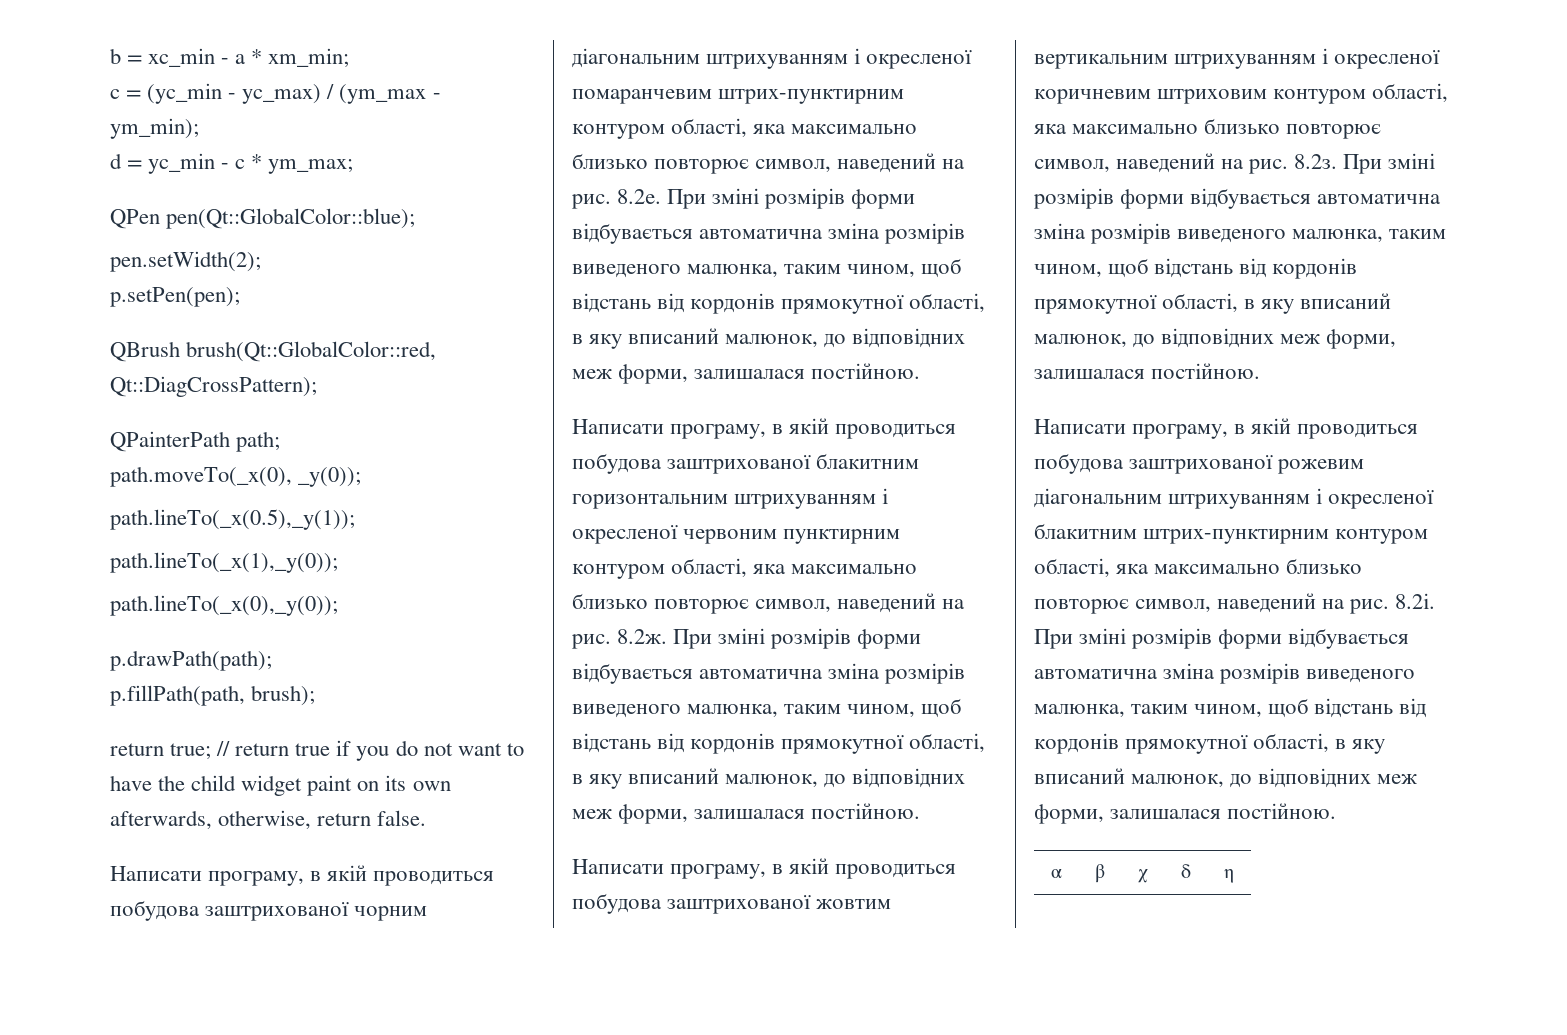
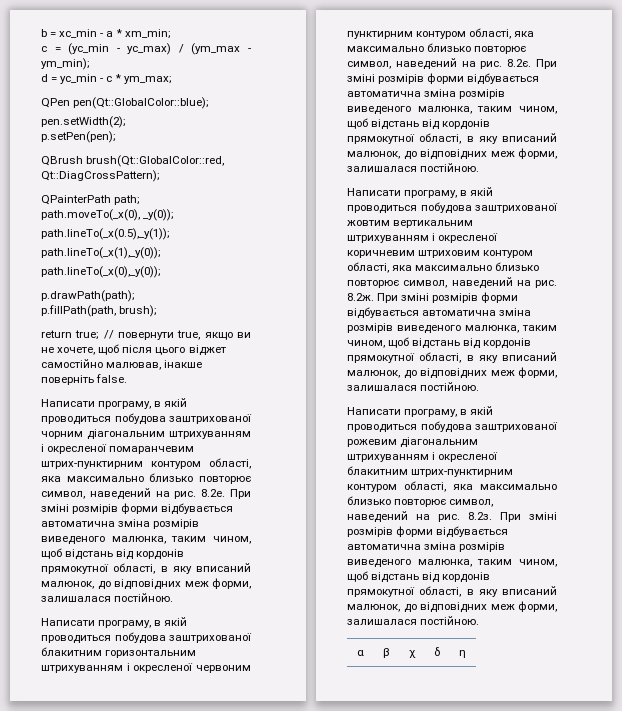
[235,740,524,761] [110,775,451,796] [110,810,372,830] return true if you do not want to have the child widget paint on its own afterwards, otherwise, return -> [118,330,252,340] [41,344,226,356] [41,359,203,370] [41,375,94,385] повернути true, якщо ви не хочете, щоб після цього віджет самостійно малював, інакше поверніть
[617,629,668,644] 8.2ж. -> [507,59,532,67] 8.2є.
[1294,154,1338,169] 8.2з. -> [347,293,374,301] 8.2ж.
[1395,593,1436,609] 8.2і. -> [468,512,492,520] 8.2з.

